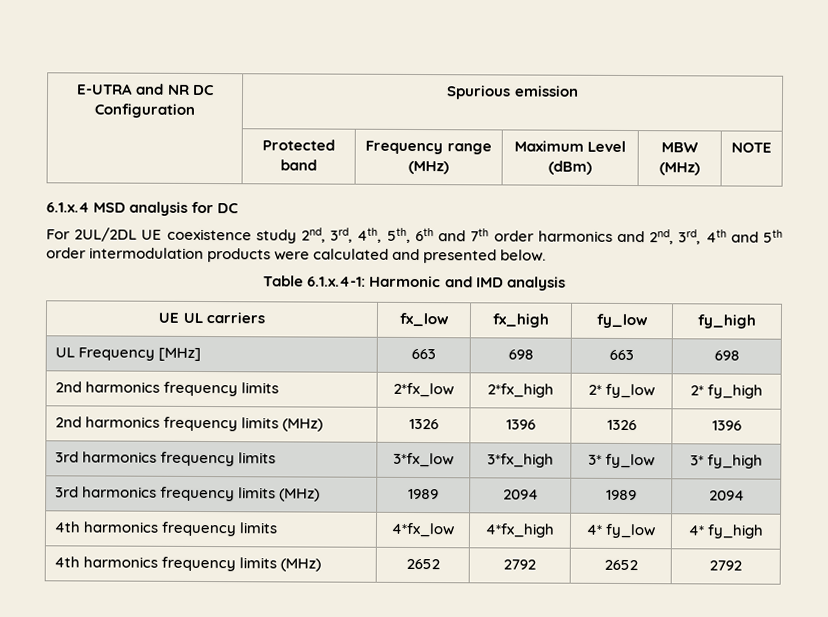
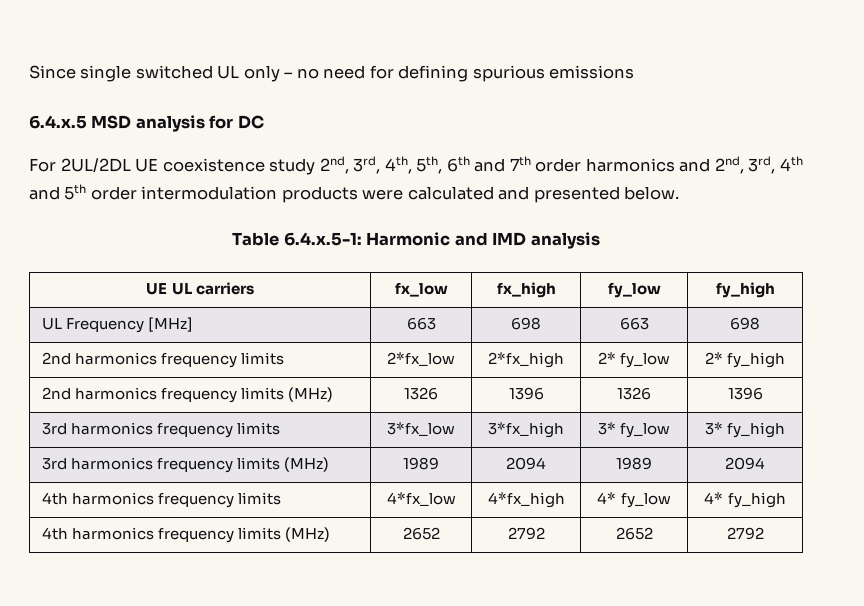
[77,83,214,96] [94,103,195,118] [446,85,579,100] [262,139,335,151] [280,159,317,171] [365,140,492,155] [408,160,449,175] [513,140,627,153] [548,160,592,175] [661,142,698,153] [659,162,700,176] [731,142,772,153] [46,202,90,213] E-UTRA and NR DC Configuration | Spurious emission // | Protected band | Frequency range (MHz) | Maximum Level (dBm) | MBW (MHz) | NOTE // 6.1.x.4 -> [29,65,635,82] [29,115,87,129] Since single switched UL only – no need for defining spurious emissions // 6.4.x.5
[307,276,367,287] 6.1.x.4-1: -> [283,232,362,246] 6.4.x.5-1:

